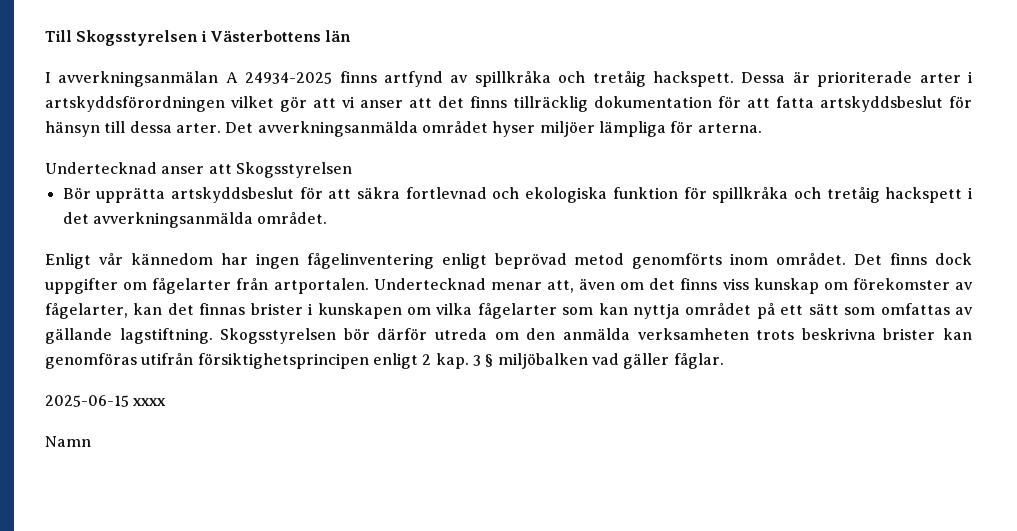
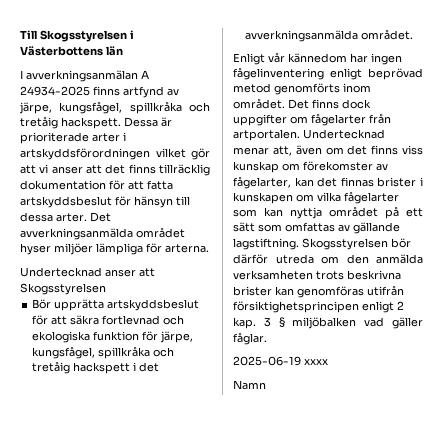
(469, 79) none -> [19,101,123,114] järpe, kungsfågel,
(707, 193) none -> [160,331,194,343] [32,346,96,359] järpe, kungsfågel,
[45,395,129,407] 2025-06-15 -> [233,356,301,366] 2025-06-19

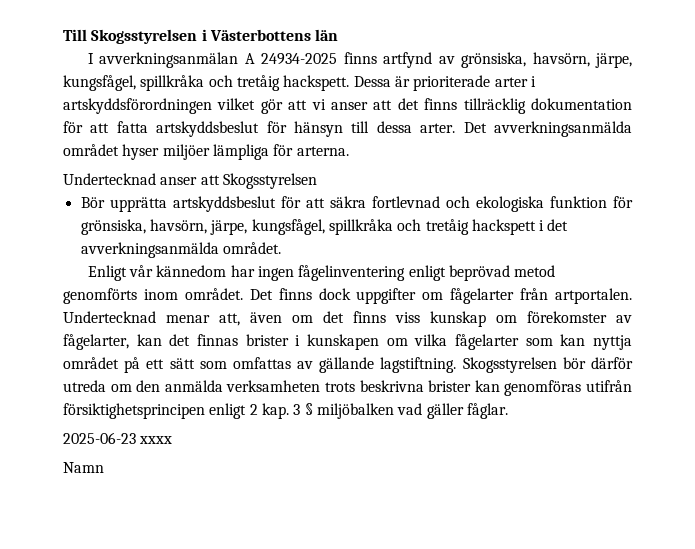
(179, 92) none -> [461,52,590,68] grönsiska, havsörn,
(159, 336) none -> [80,219,207,235] grönsiska, havsörn,
[233,356,301,366] 2025-06-19 -> [63,432,136,444] 2025-06-23

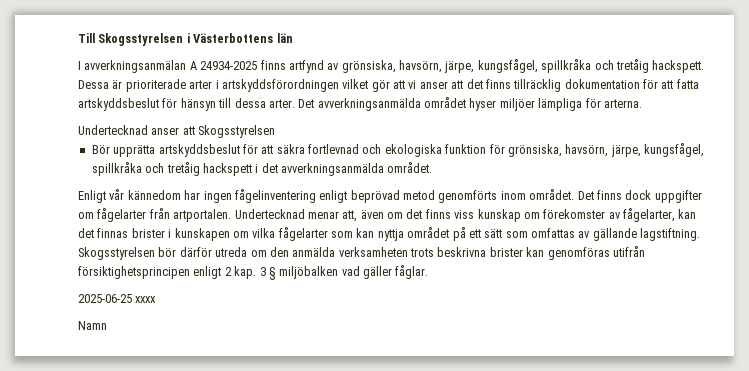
[63,432,136,444] 2025-06-23 -> [78,294,132,303] 2025-06-25

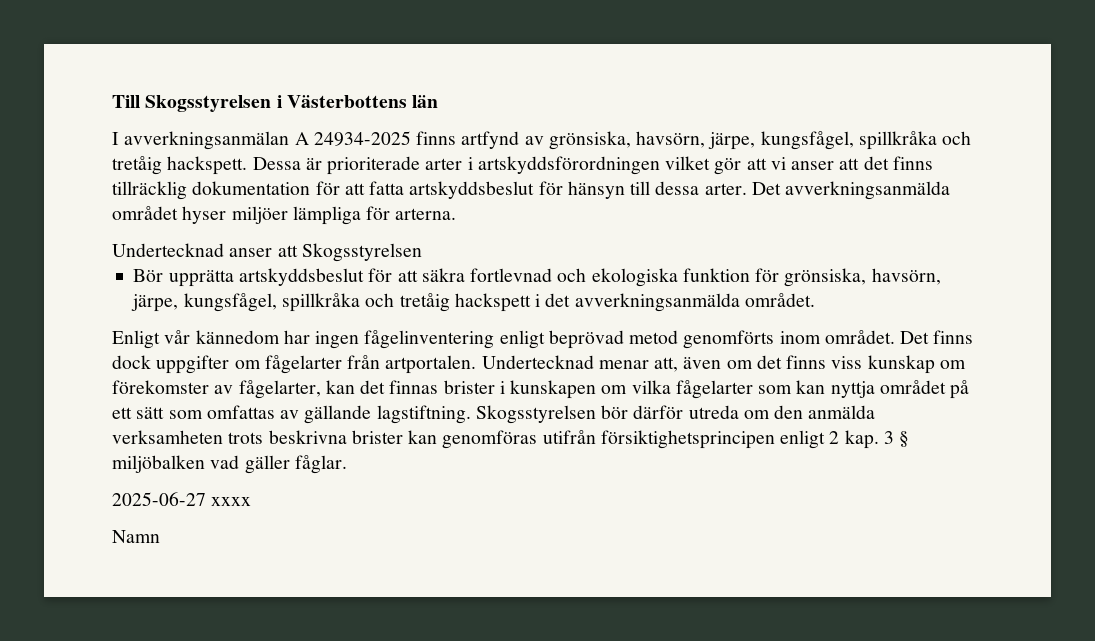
[78,294,132,303] 2025-06-25 -> [112,492,206,506] 2025-06-27

